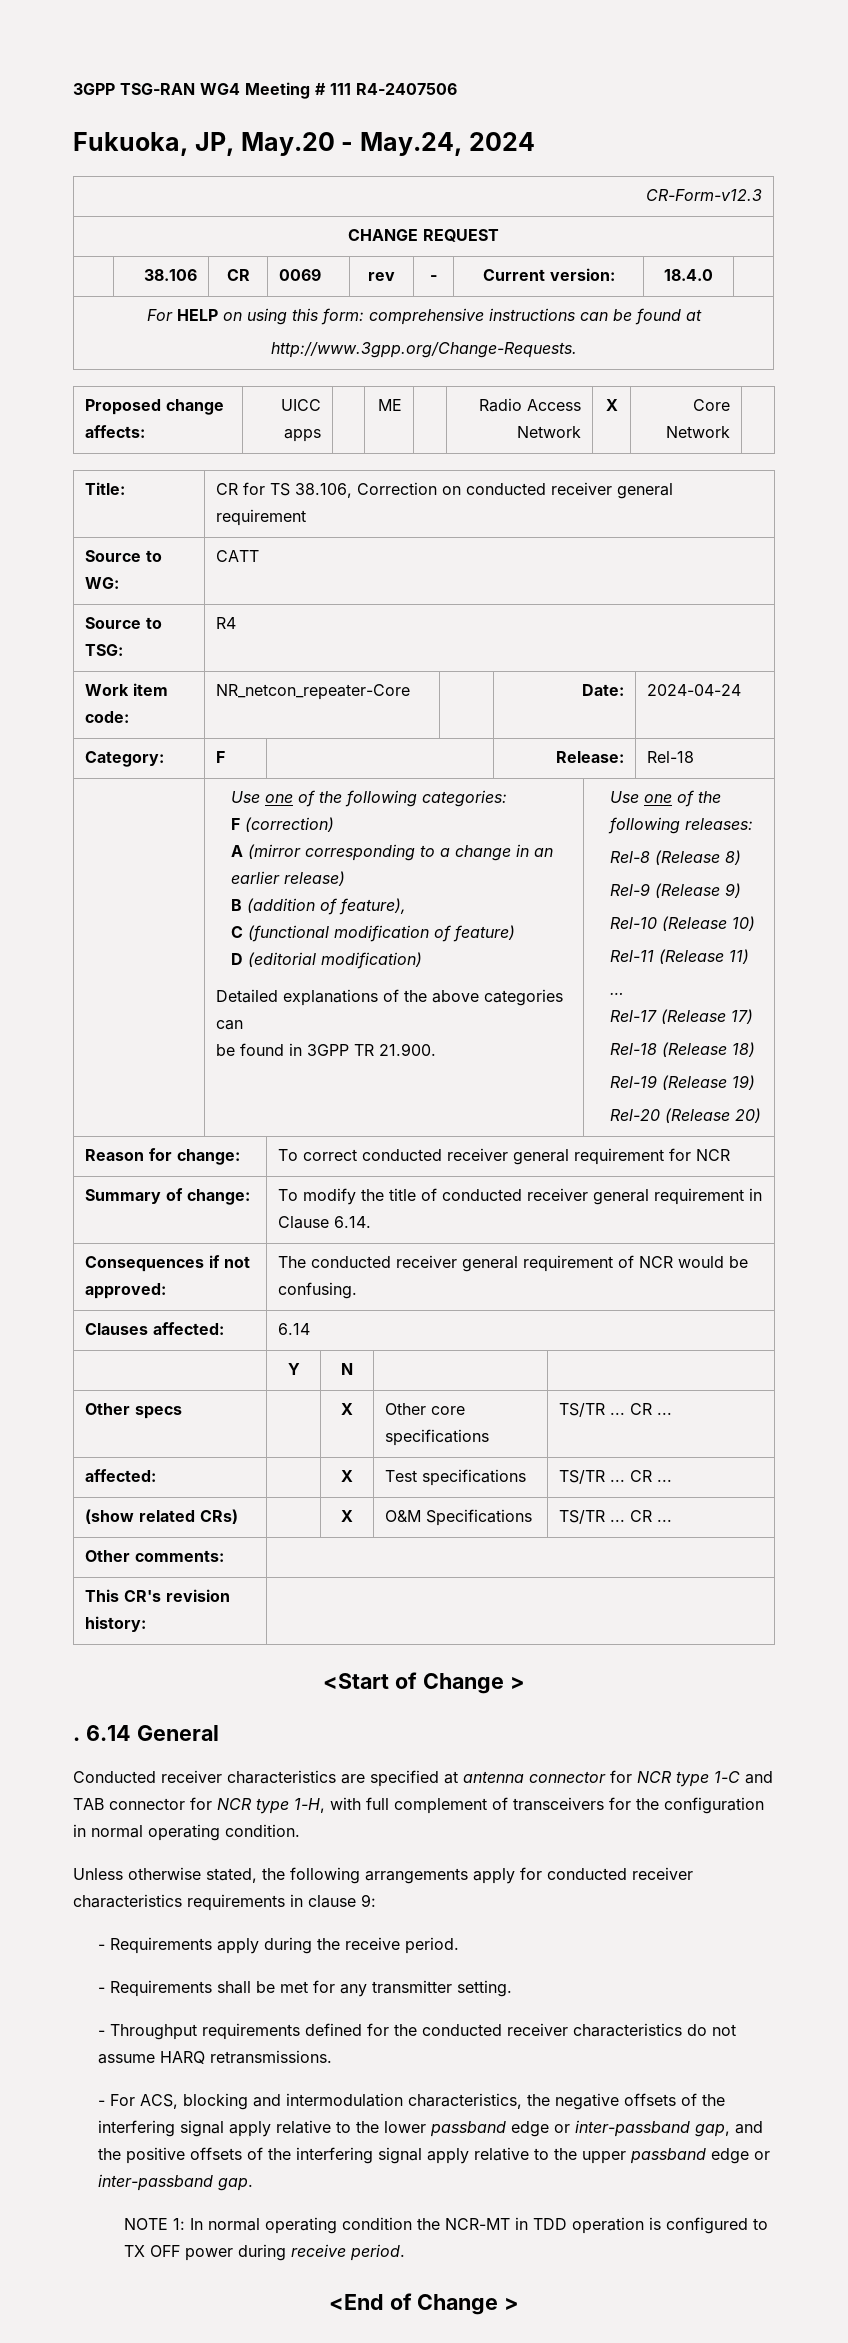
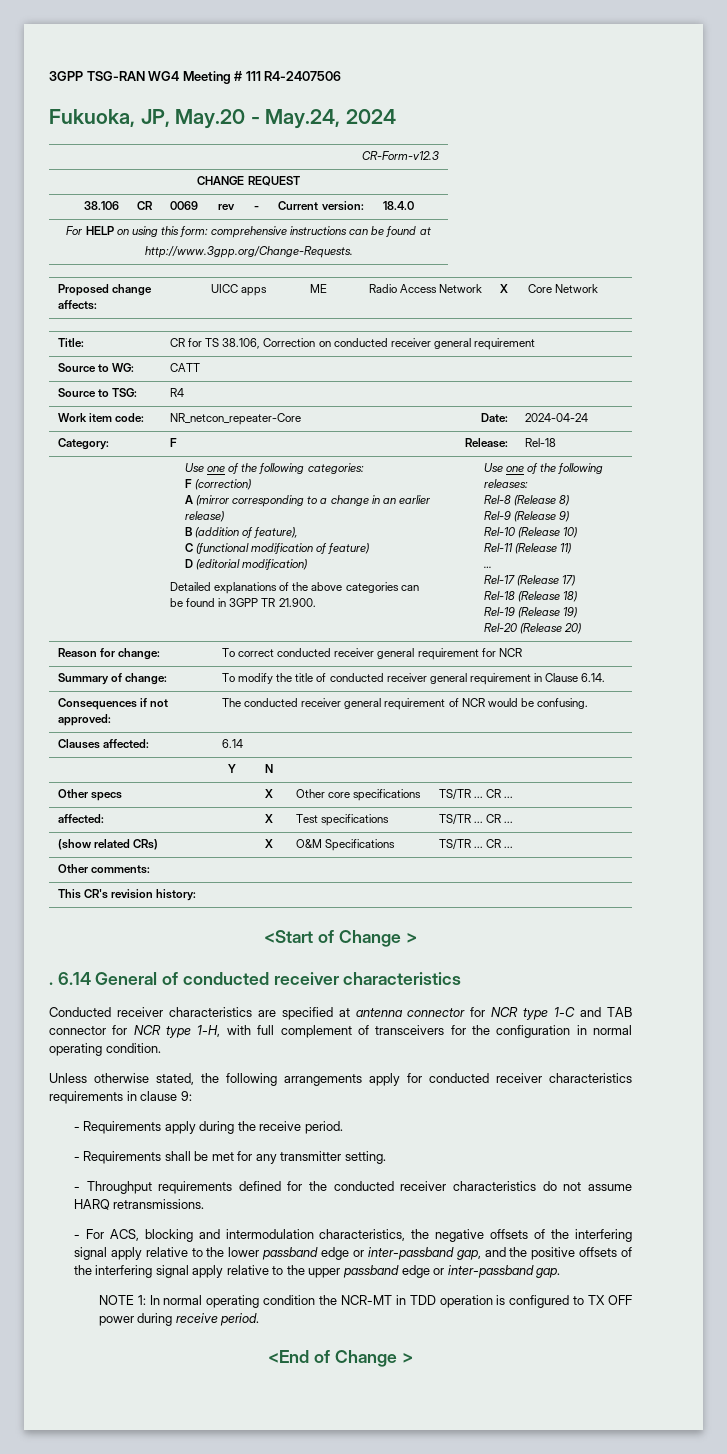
(219, 1733) none -> [162,972,462,985] of conducted receiver characteristics

